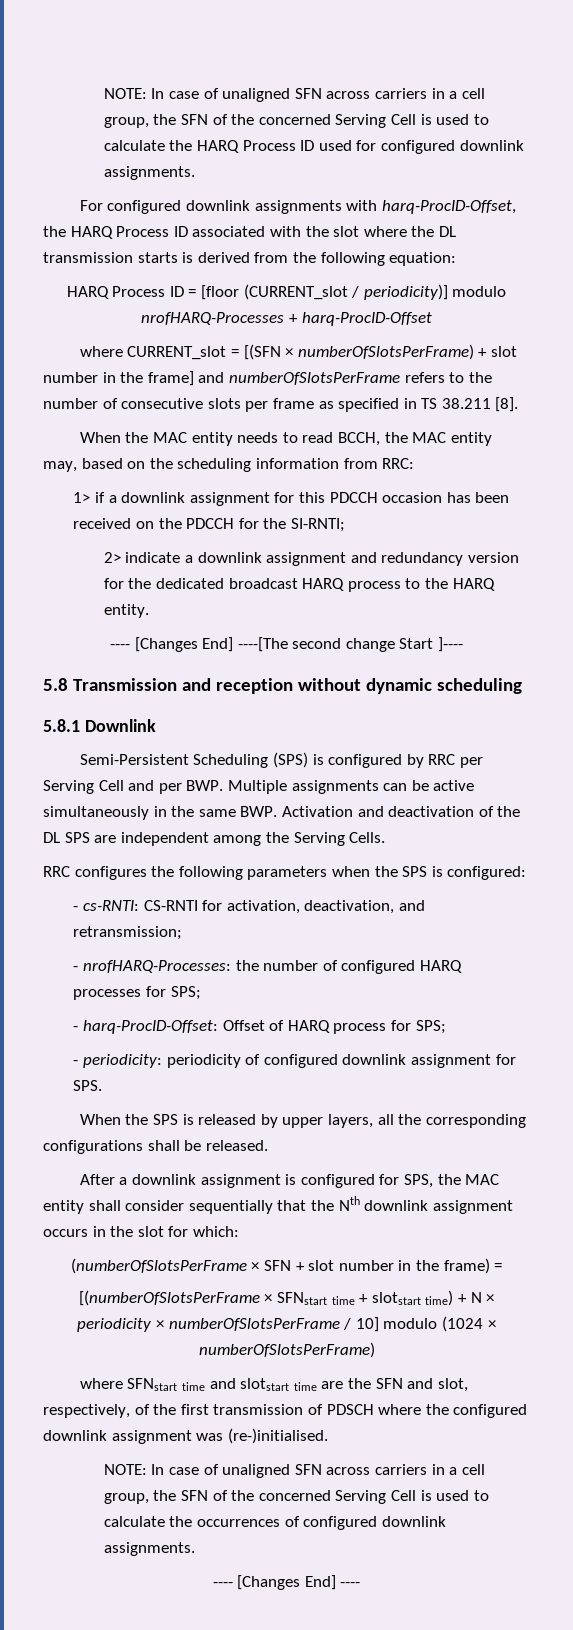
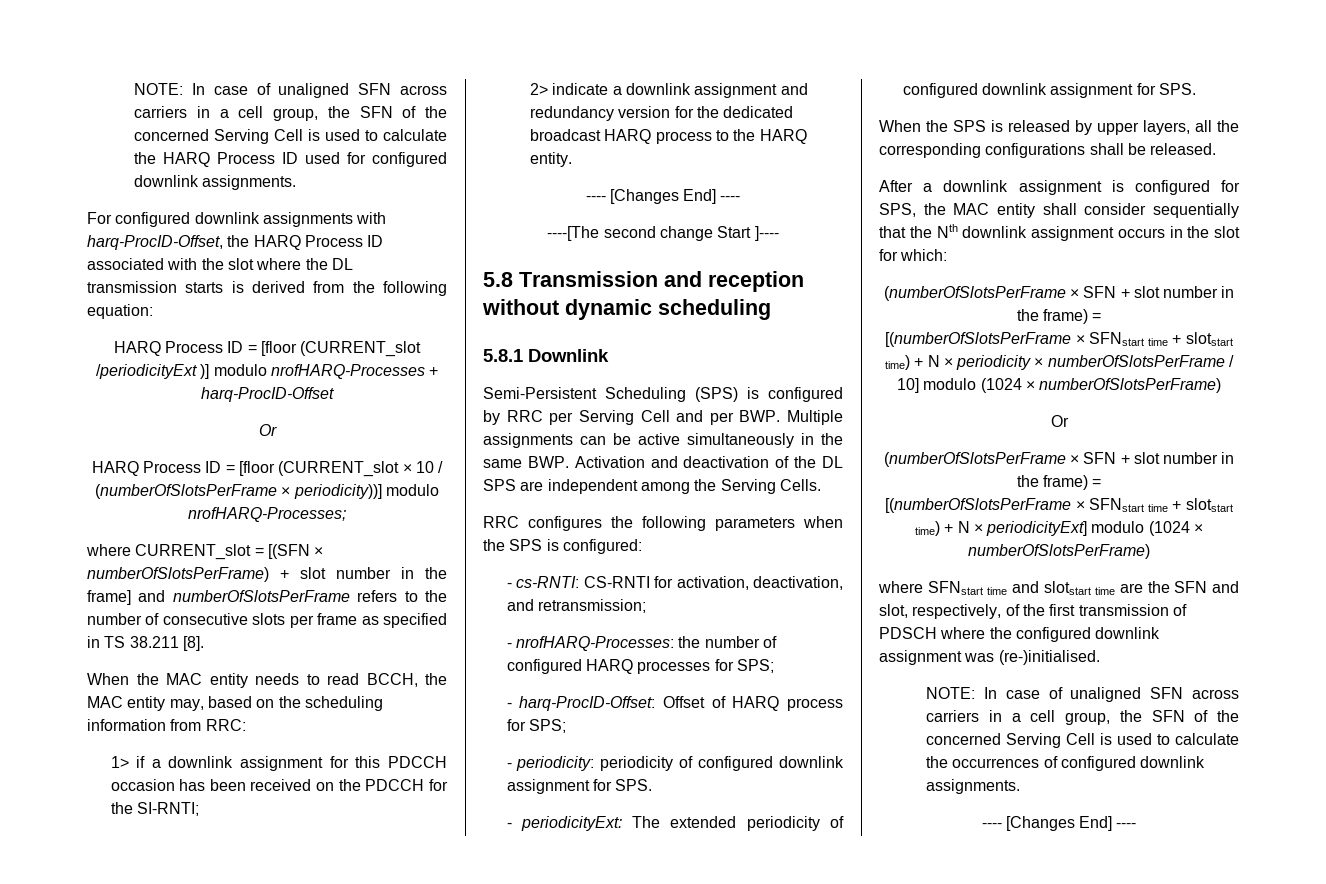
[351,284,448,300] / periodicity)] -> [95,364,210,379] /periodicityExt )]
(432, 319) none -> [258,424,277,436] [91,461,444,477] [95,484,439,499] [188,507,346,522] // Or // HARQ Process ID = [floor (CURRENT_slot × 10 / (numberOfSlotsPerFrame × periodicity))] modulo nrofHARQ-Processes;
(234, 644) none -> [720,196,741,201] ---- //
(103, 1085) none -> [506,816,844,831] [902,83,1196,98] // - periodicityExt: The extended periodicity of configured downlink assignment for SPS.
(375, 1350) none -> [1050,415,1069,427] [883,452,1235,467] [1016,475,1102,490] [885,498,1233,513] [914,521,1204,536] [968,544,1150,559] // Or // (numberOfSlotsPerFrame × SFN + slot number in the frame) = // [(numberOfSlotsPerFrame × SFNstart time + slotstart time) + N × periodicityExt] modulo (1024 × numberOfSlotsPerFrame)

